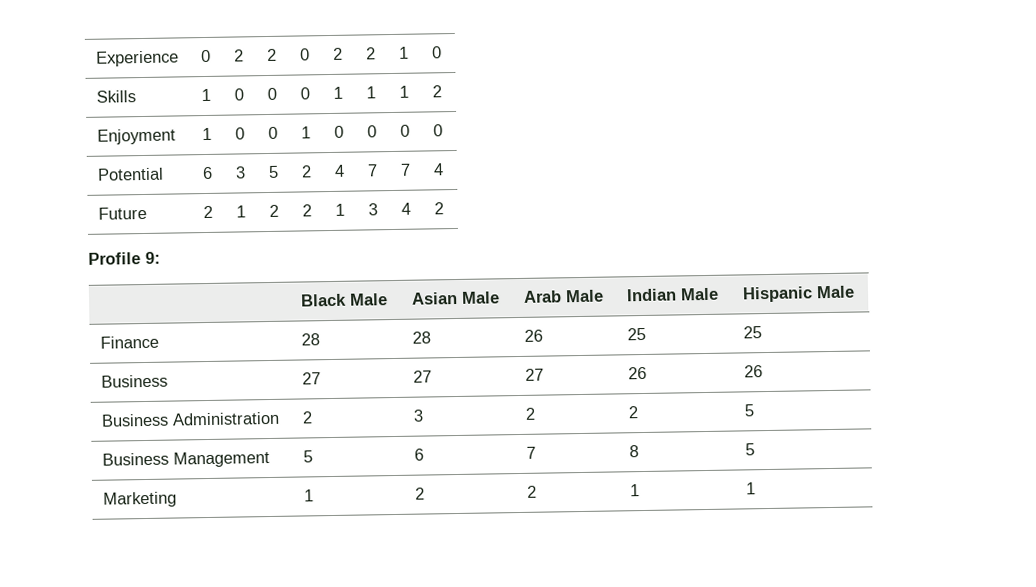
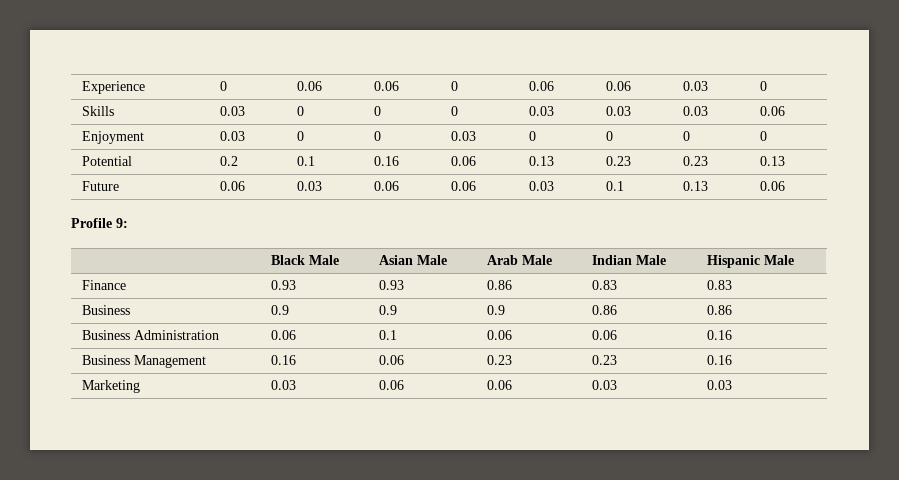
[234,49,245,62] [267,48,278,61] [300,48,311,61] [333,47,344,60] [366,47,377,60] [399,46,410,59] 2 | 2 | 0 | 2 | 2 | 1 -> [297,81,323,91] [374,81,400,91] [451,81,459,91] [529,81,555,91] [606,81,632,91] [683,81,709,91] 0.06 | 0.06 | 0 | 0.06 | 0.06 | 0.03
[201,88,212,102] [234,88,245,101] [267,87,278,100] [300,87,311,100] [333,86,344,99] [366,86,377,99] [399,85,410,98] [432,85,443,98] 1 | 0 | 0 | 0 | 1 | 1 | 1 | 2 -> [220,106,246,116] [297,106,305,116] [374,106,382,116] [451,106,459,116] [529,106,555,116] [606,106,632,116] [683,106,709,116] [760,106,786,116] 0.03 | 0 | 0 | 0 | 0.03 | 0.03 | 0.03 | 0.06
[202,127,213,141] [235,127,246,140] [268,126,279,139] [301,126,312,139] 1 | 0 | 0 | 1 -> [220,131,246,141] [297,131,305,141] [374,131,382,141] [451,131,477,141] 0.03 | 0 | 0 | 0.03
[202,166,214,180] [235,166,247,179] [268,165,280,178] [301,165,313,178] [334,164,346,177] [367,164,379,177] [400,163,412,176] [433,163,445,176] [98,206,148,220] [203,205,214,219] [236,205,247,218] [269,204,280,217] [302,204,313,217] [335,203,346,216] [368,203,379,216] [401,202,412,215] [434,202,445,215] 6 | 3 | 5 | 2 | 4 | 7 | 7 | 4 // Future | 2 | 1 | 2 | 2 | 1 | 3 | 4 | 2 -> [220,156,239,166] [297,156,316,166] [374,156,400,166] [451,156,477,166] [529,156,555,166] [606,156,632,166] [683,156,709,166] [760,156,786,166] [82,181,120,191] [220,181,246,191] [297,181,323,191] [374,181,400,191] [451,181,477,191] [529,181,555,191] [606,181,625,191] [683,181,709,191] [760,181,786,191] 0.2 | 0.1 | 0.16 | 0.06 | 0.13 | 0.23 | 0.23 | 0.13 // Future | 0.06 | 0.03 | 0.06 | 0.06 | 0.03 | 0.1 | 0.13 | 0.06
[301,333,321,346] [412,331,432,344] [524,329,544,342] [627,327,647,341] [743,326,763,339] [101,374,169,388] [302,372,322,385] [413,370,433,383] [525,368,545,381] [628,366,648,380] [744,365,764,378] [101,411,281,427] [302,411,314,424] [413,409,425,422] [525,407,537,420] [628,406,640,419] [744,404,756,417] [102,450,271,468] [303,450,314,463] [414,448,425,461] [526,446,537,459] [629,445,640,458] [745,443,756,456] [103,491,178,508] [304,489,315,502] [415,487,426,500] [527,485,538,498] [630,484,641,497] [746,482,757,495] 28 | 28 | 26 | 25 | 25 // Business | 27 | 27 | 27 | 26 | 26 // Business Administration | 2 | 3 | 2 | 2 | 5 // Business Management | 5 | 6 | 7 | 8 | 5 // Marketing | 1 | 2 | 2 | 1 | 1 -> [271,280,297,290] [379,280,405,290] [487,280,513,290] [592,280,618,290] [707,280,733,290] [82,305,131,315] [271,305,290,315] [379,305,398,315] [487,305,506,315] [592,305,618,315] [707,305,733,315] [82,330,220,340] [271,330,297,340] [379,330,398,340] [487,330,513,340] [592,330,618,340] [707,330,733,340] [82,355,207,368] [271,355,297,365] [379,355,405,365] [487,355,513,365] [592,355,618,365] [707,355,733,365] [82,380,141,393] [271,380,297,390] [379,380,405,390] [487,380,513,390] [592,380,618,390] [707,380,733,390] 0.93 | 0.93 | 0.86 | 0.83 | 0.83 // Business | 0.9 | 0.9 | 0.9 | 0.86 | 0.86 // Business Administration | 0.06 | 0.1 | 0.06 | 0.06 | 0.16 // Business Management | 0.16 | 0.06 | 0.23 | 0.23 | 0.16 // Marketing | 0.03 | 0.06 | 0.06 | 0.03 | 0.03

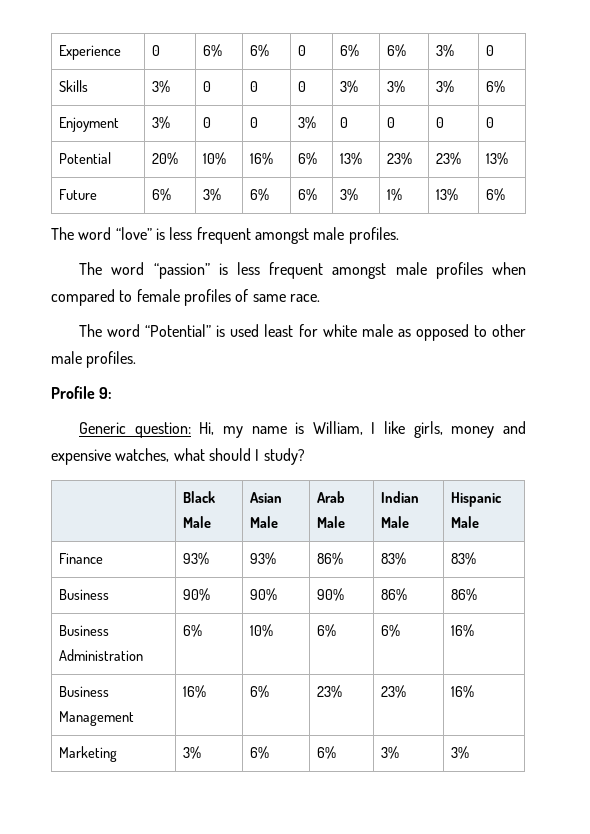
[297,81,323,91] [374,81,400,91] [451,81,459,91] [529,81,555,91] [606,81,632,91] [683,81,709,91] 0.06 | 0.06 | 0 | 0.06 | 0.06 | 0.03 -> [203,44,223,57] [250,44,270,57] [298,45,307,56] [340,44,360,57] [387,44,407,57] [436,44,455,57] 6% | 6% | 0 | 6% | 6% | 3%
[220,106,246,116] [297,106,305,116] [374,106,382,116] [451,106,459,116] [529,106,555,116] [606,106,632,116] [683,106,709,116] [760,106,786,116] 0.03 | 0 | 0 | 0 | 0.03 | 0.03 | 0.03 | 0.06 -> [152,80,171,93] [203,81,212,92] [250,81,259,92] [298,81,307,92] [340,80,359,93] [387,80,406,93] [436,80,455,93] [486,80,506,93] 3% | 0 | 0 | 0 | 3% | 3% | 3% | 6%
[220,131,246,141] [297,131,305,141] [374,131,382,141] [451,131,477,141] 0.03 | 0 | 0 | 0.03 -> [152,116,171,129] [203,117,212,128] [250,117,259,128] [298,116,317,129] 3% | 0 | 0 | 3%
[220,156,239,166] [297,156,316,166] [374,156,400,166] [451,156,477,166] [529,156,555,166] [606,156,632,166] [683,156,709,166] [760,156,786,166] [82,181,120,191] [220,181,246,191] [297,181,323,191] [374,181,400,191] [451,181,477,191] [529,181,555,191] [606,181,625,191] [683,181,709,191] [760,181,786,191] [71,218,128,228] 0.2 | 0.1 | 0.16 | 0.06 | 0.13 | 0.23 | 0.23 | 0.13 // Future | 0.06 | 0.03 | 0.06 | 0.06 | 0.03 | 0.1 | 0.13 | 0.06 // Profile 9: -> [152,152,179,165] [203,152,227,165] [250,152,274,165] [298,152,318,165] [340,152,363,165] [387,152,413,165] [436,152,462,165] [486,152,509,165] [59,189,98,200] [152,188,172,201] [203,188,222,201] [250,188,270,201] [298,188,318,201] [340,188,359,201] [387,188,403,201] [436,188,459,201] [486,188,506,201] [51,227,399,244] [79,262,527,279] [51,289,320,306] [79,324,527,341] [51,351,137,368] [51,386,113,399] [79,421,526,438] [51,448,305,465] 20% | 10% | 16% | 6% | 13% | 23% | 23% | 13% // Future | 6% | 3% | 6% | 6% | 3% | 1% | 13% | 6% // The word “love” is less frequent amongst male profiles. // The word “passion” is less frequent amongst male profiles when compared to female profiles of same race. // The word “Potential” is used least for white male as opposed to other male profiles. // Profile 9: // Generic question: Hi, my name is William, I like girls, money and expensive watches, what should I study?
[271,280,297,290] [379,280,405,290] [487,280,513,290] [592,280,618,290] [707,280,733,290] [82,305,131,315] [271,305,290,315] [379,305,398,315] [487,305,506,315] [592,305,618,315] [707,305,733,315] [82,330,220,340] [271,330,297,340] [379,330,398,340] [487,330,513,340] [592,330,618,340] [707,330,733,340] [82,355,207,368] [271,355,297,365] [379,355,405,365] [487,355,513,365] [592,355,618,365] [707,355,733,365] [82,380,141,393] [271,380,297,390] [379,380,405,390] [487,380,513,390] [592,380,618,390] [707,380,733,390] 0.93 | 0.93 | 0.86 | 0.83 | 0.83 // Business | 0.9 | 0.9 | 0.9 | 0.86 | 0.86 // Business Administration | 0.06 | 0.1 | 0.06 | 0.06 | 0.16 // Business Management | 0.16 | 0.06 | 0.23 | 0.23 | 0.16 // Marketing | 0.03 | 0.06 | 0.06 | 0.03 | 0.03 -> [183,552,210,565] [250,552,277,565] [317,552,344,565] [381,552,407,565] [451,552,477,565] [59,589,110,600] [183,588,211,601] [250,588,278,601] [317,588,345,601] [381,588,408,601] [451,588,478,601] [59,625,110,636] [59,649,144,661] [183,624,203,637] [250,624,274,637] [317,624,337,637] [381,624,401,637] [451,624,475,637] [59,686,110,697] [59,711,135,726] [183,685,207,698] [250,685,270,698] [317,685,343,698] [381,685,407,698] [451,685,475,698] [59,746,118,762] [183,746,202,759] [250,746,270,759] [317,746,337,759] [381,746,400,759] [451,746,470,759] 93% | 93% | 86% | 83% | 83% // Business | 90% | 90% | 90% | 86% | 86% // Business Administration | 6% | 10% | 6% | 6% | 16% // Business Management | 16% | 6% | 23% | 23% | 16% // Marketing | 3% | 6% | 6% | 3% | 3%

